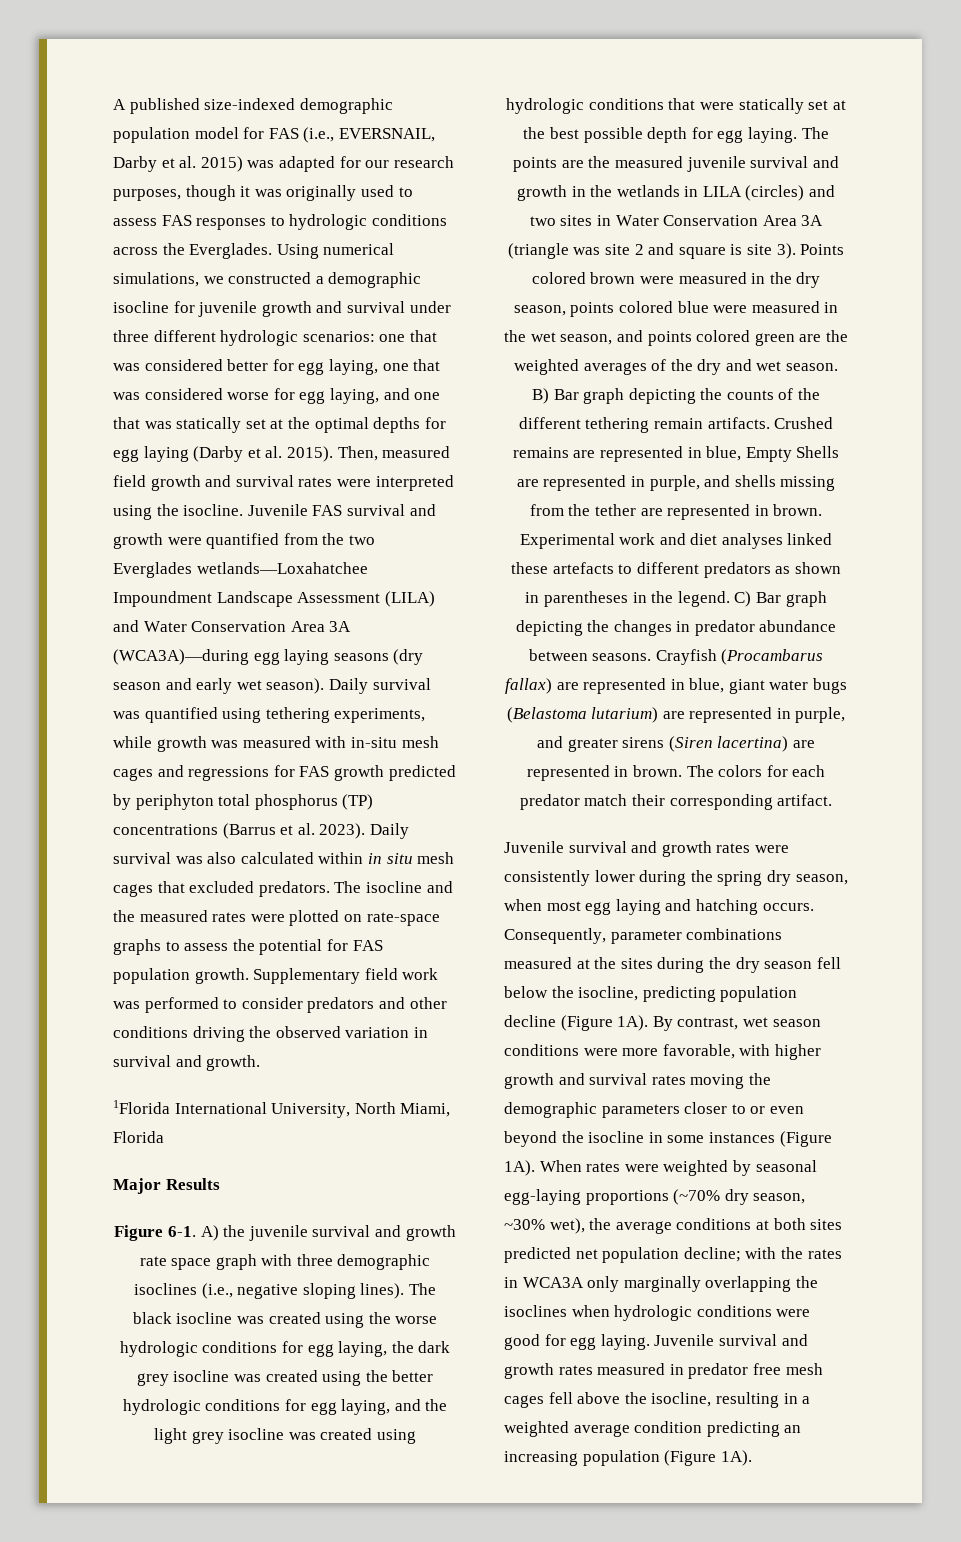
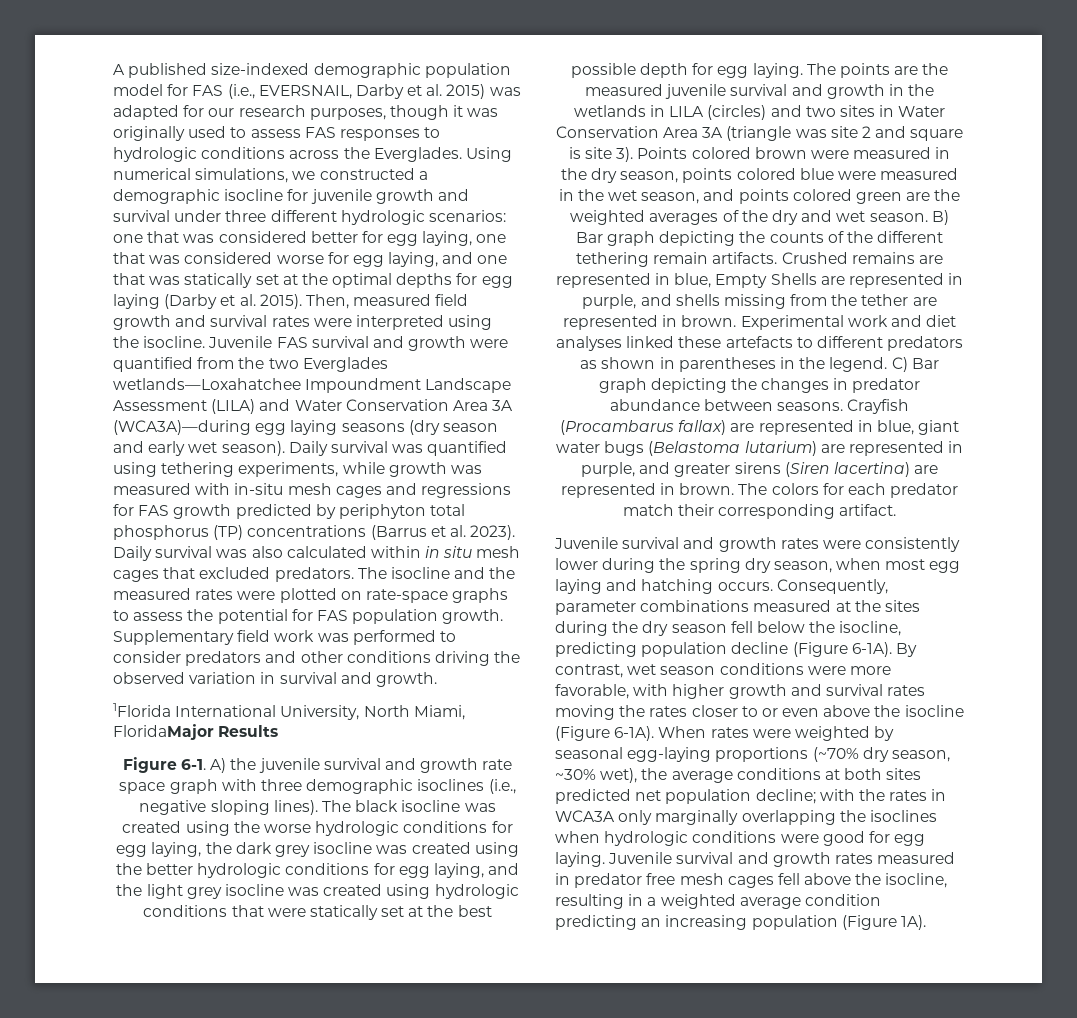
[113,1131,164,1143] [113,1178,161,1194] Florida // Major -> [113,724,214,740] FloridaMajor
[617,1015,649,1031] 1A). -> [851,642,892,657] 6-1A).
[504,1102,680,1118] demographic parameters -> [649,706,688,717] rates
[504,1131,557,1147] beyond -> [823,705,871,717] above
[648,1131,832,1147] [504,1160,535,1176] in some instances (Figure 1A). -> [555,726,655,741] (Figure 6-1A).

